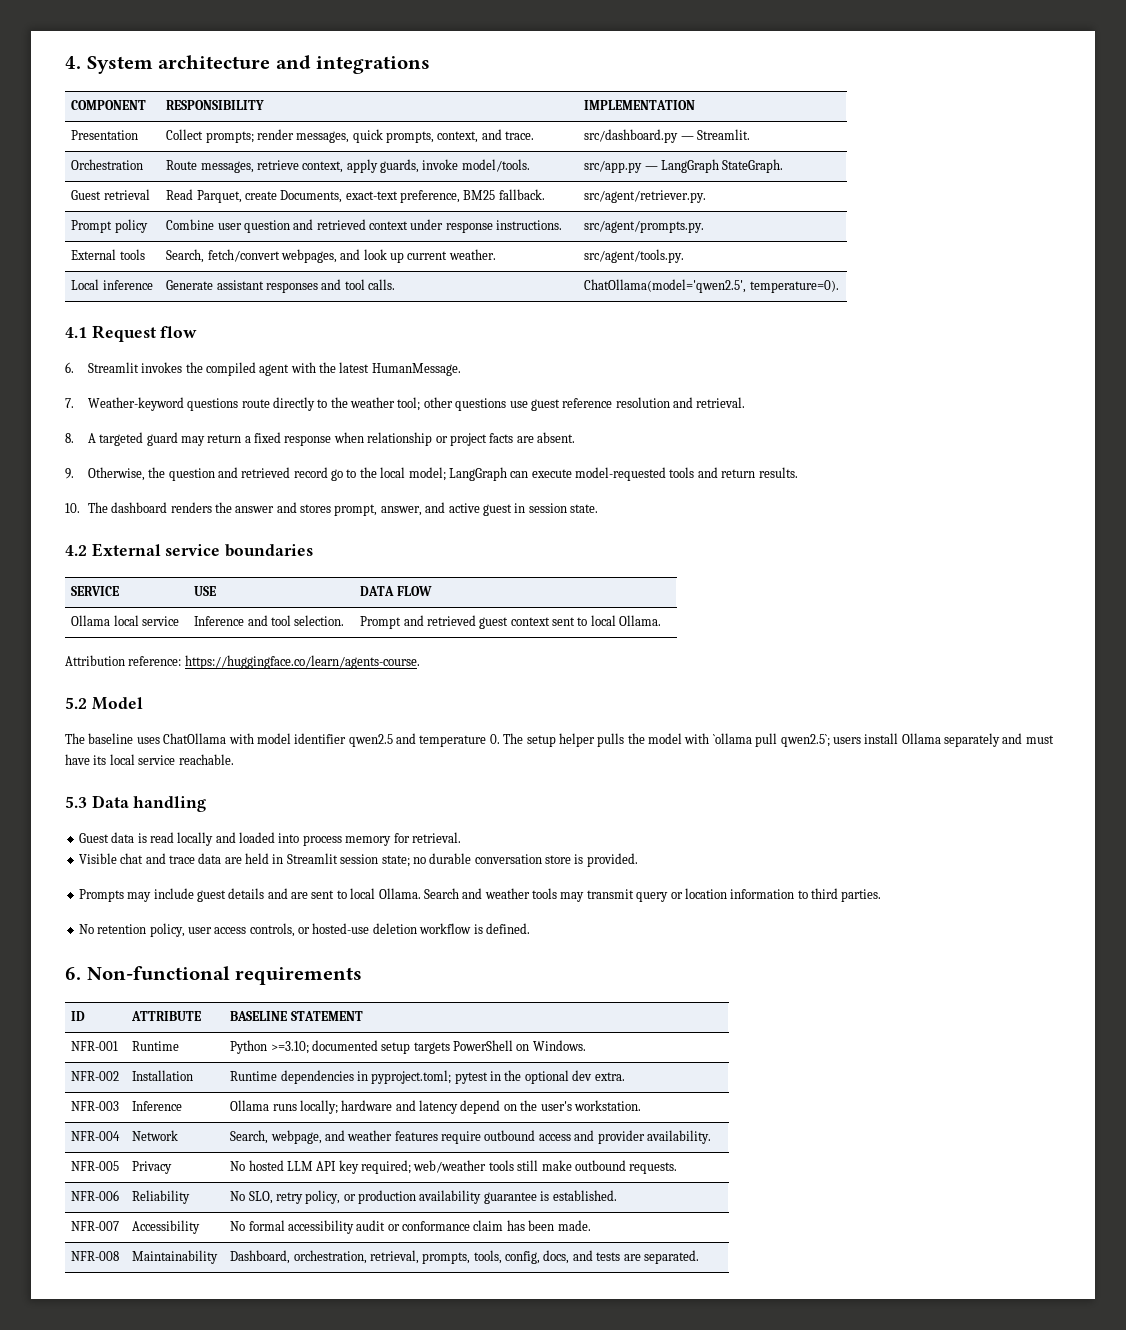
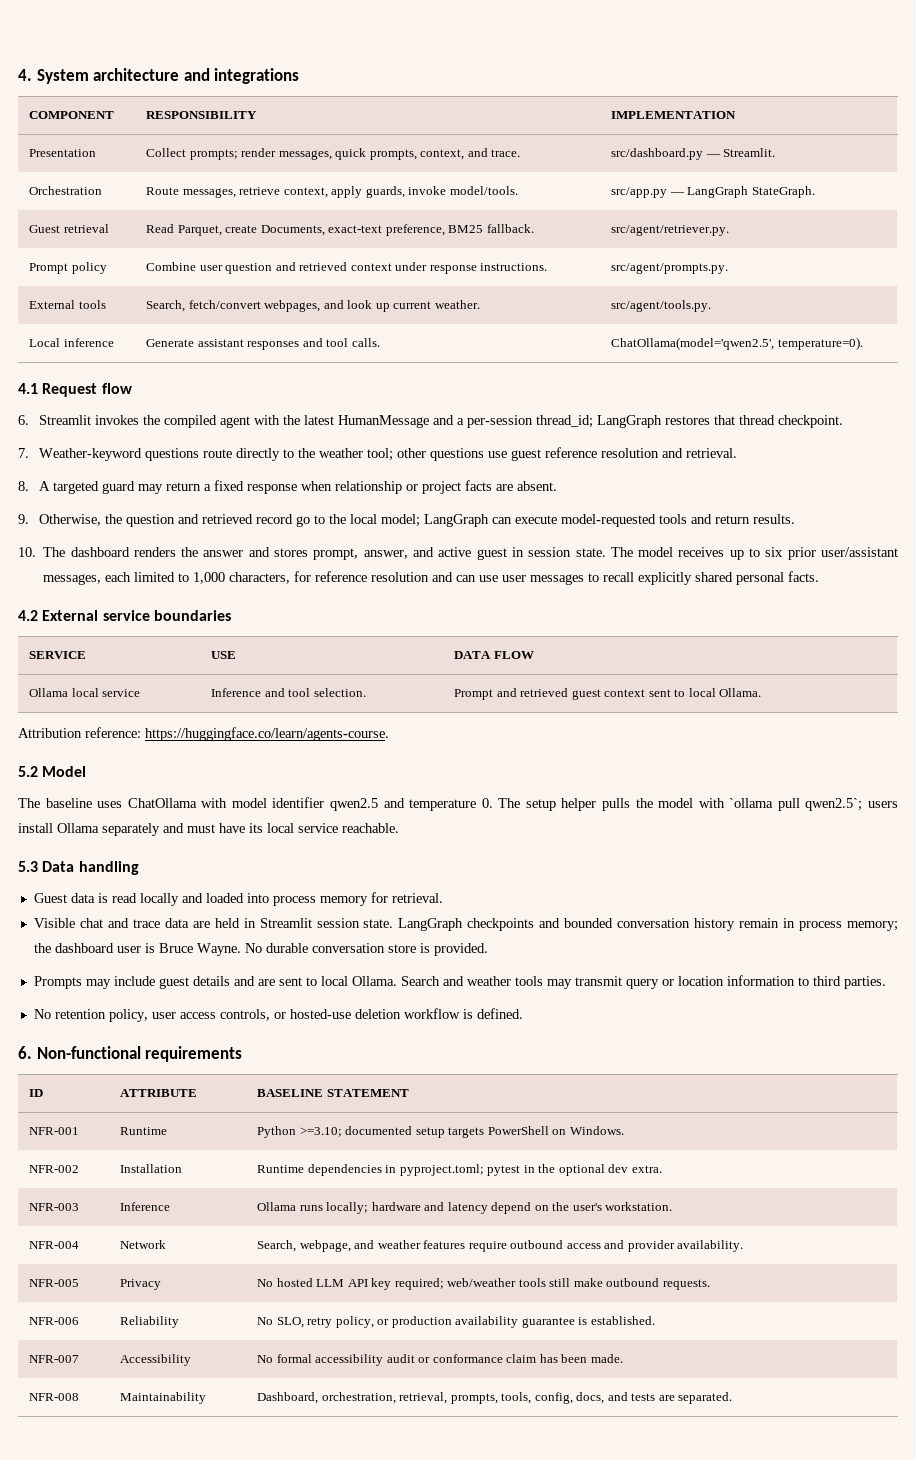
[371,363,461,376] HumanMessage. -> [338,415,844,428] HumanMessage and a per-session thread_id; LangGraph restores that thread checkpoint.
(599, 508) none -> [610,547,898,560] [43,571,820,585] The model receives up to six prior user/assistant messages, each limited to 1,000 characters, for reference resolution and can use user messages to recall explicitly shared personal facts.
[381,855,426,867] state; no -> [363,918,898,931] [33,943,262,956] state. LangGraph checkpoints and bounded conversation history remain in process memory; the dashboard user is Bruce Wayne. No

